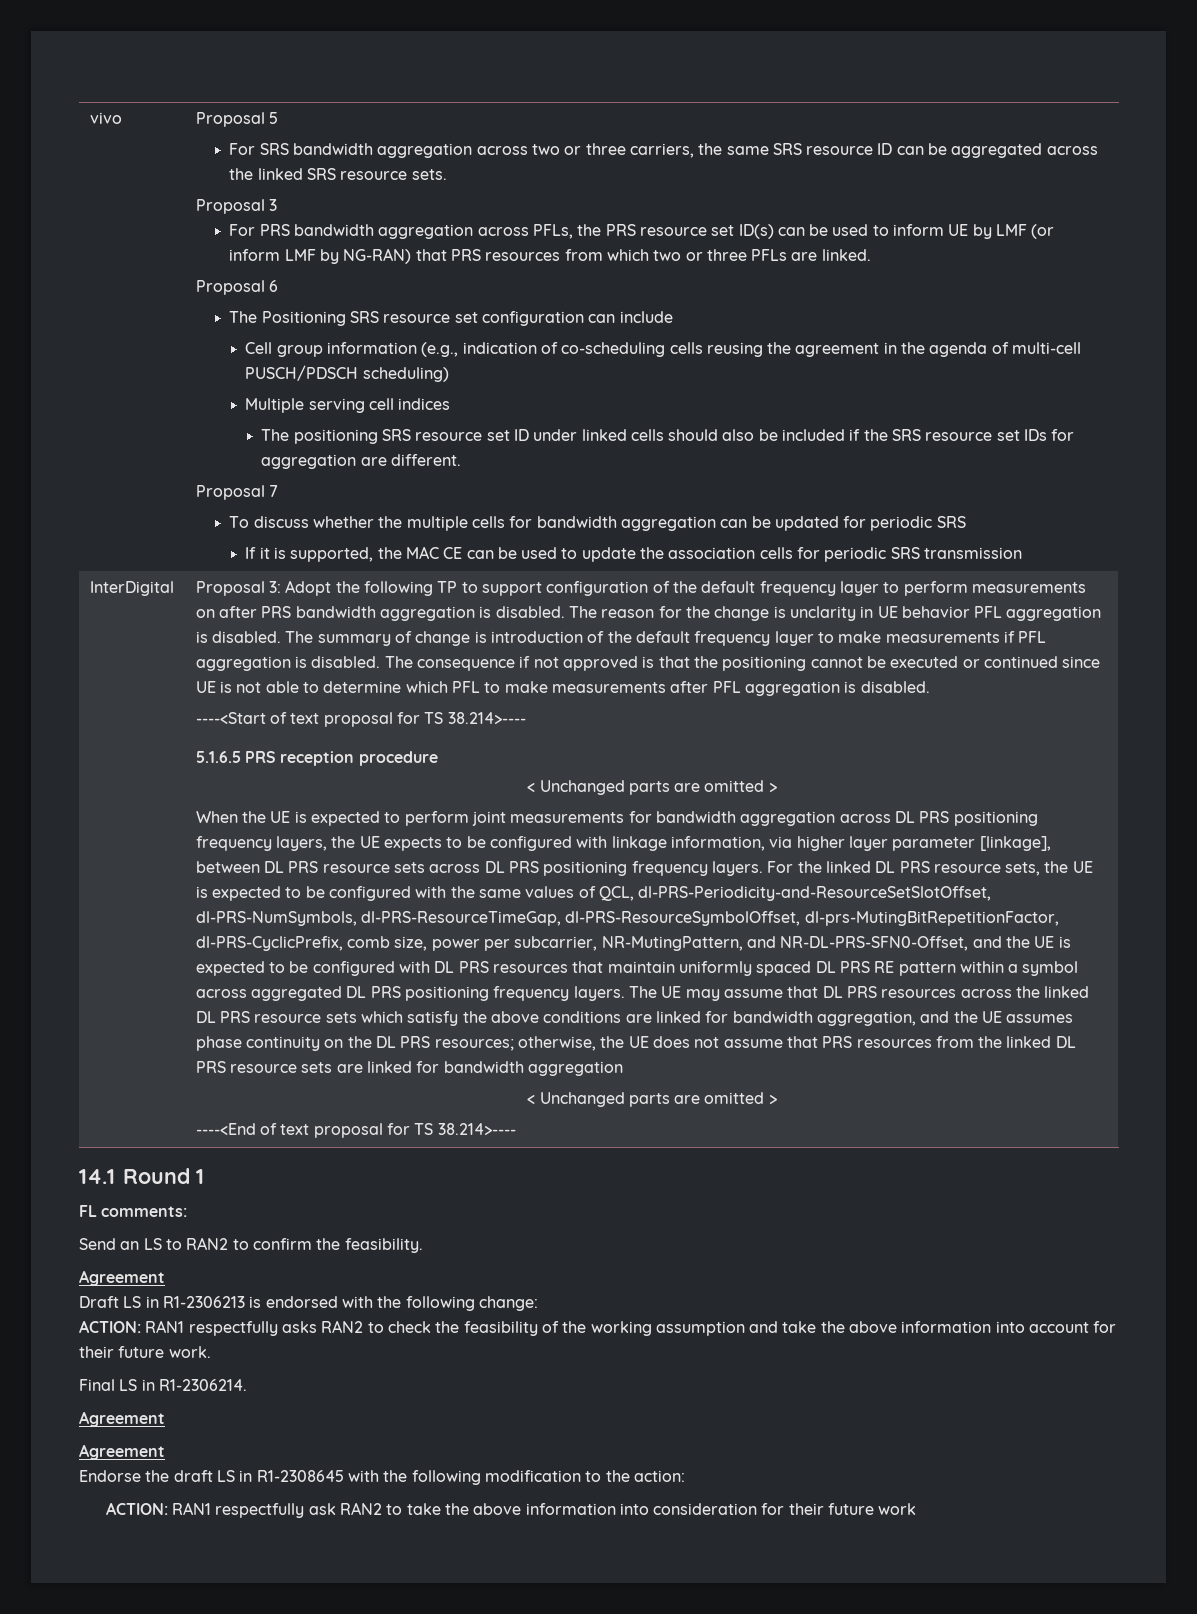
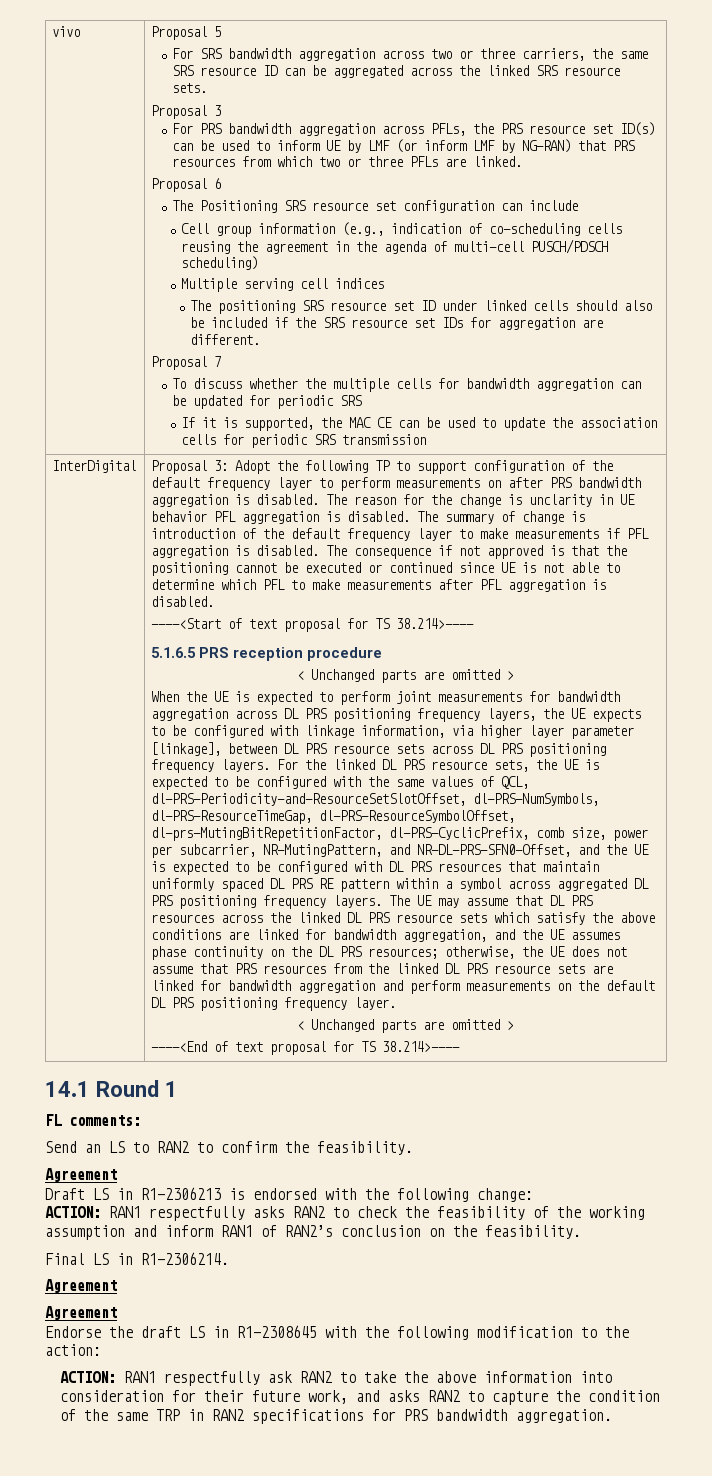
(623, 1068) none -> [382,980,656,994] [151,997,397,1011] and perform measurements on the default DL PRS positioning frequency layer.
[782,1321,1117,1333] [79,1346,211,1358] take the above information into account for their future work. -> [165,1225,581,1239] inform RAN1 of RAN2’s conclusion on the feasibility.
[878,1503,917,1515] work -> [307,1390,660,1405] [59,1409,612,1424] work, and asks RAN2 to capture the condition of the same TRP in RAN2 specifications for PRS bandwidth aggregation.

